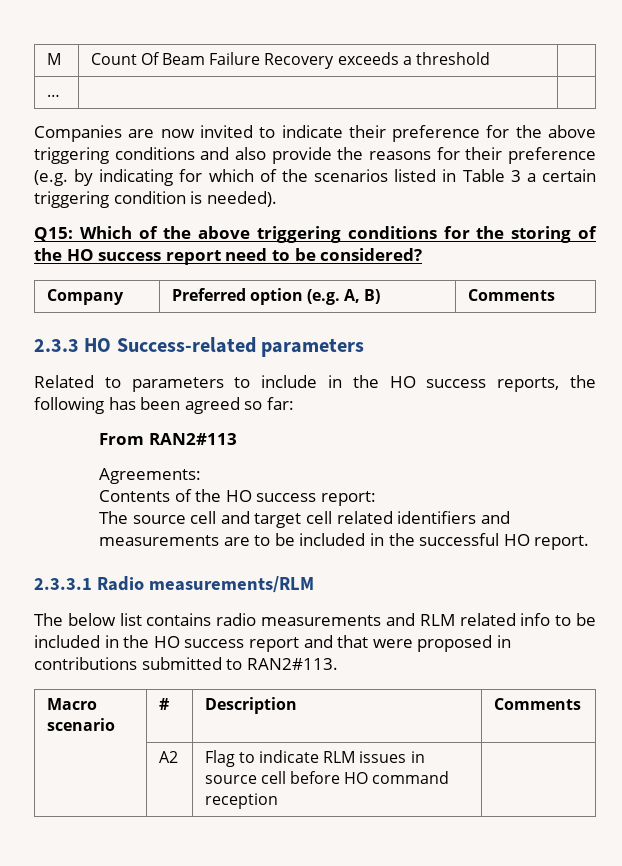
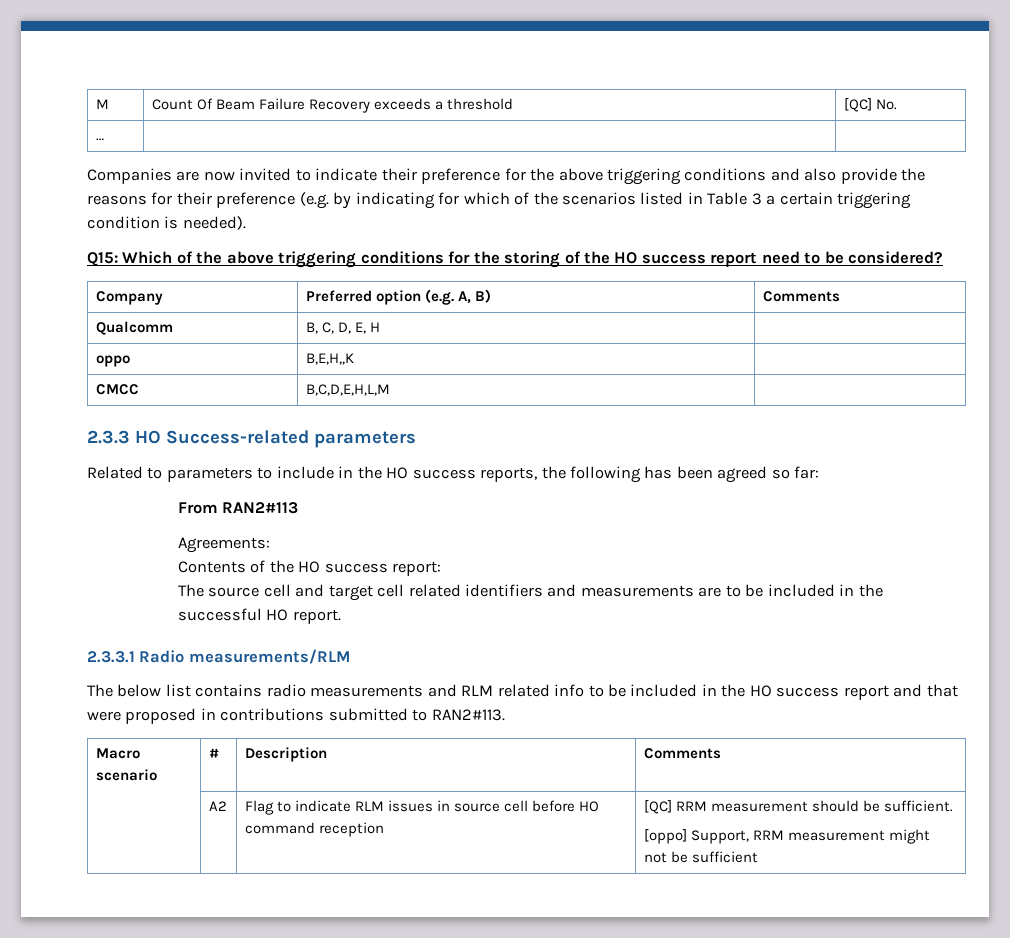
(490, 58) none -> [843,98,897,112] [QC] No.
(555, 295) none -> [95,321,173,335] [305,322,381,334] [95,355,130,367] [305,353,354,365] [95,384,139,395] [305,384,390,396] // Qualcomm | B, C, D, E, H | // oppo | B,E,H,,K | // CMCC | B,C,D,E,H,L,M |
(278, 801) none -> [643,800,954,814] [643,829,931,844] [643,851,758,863] [QC] RRM measurement should be sufficient. // [oppo] Support, RRM measurement might not be sufficient

